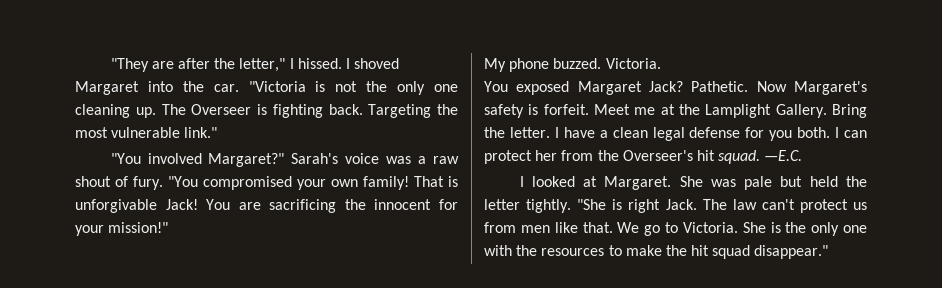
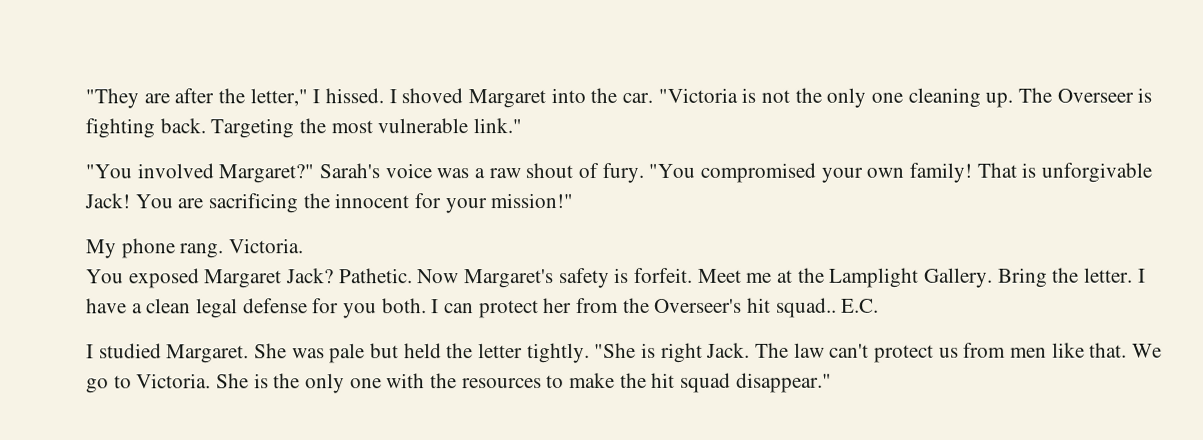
[553,58,602,69] buzzed. -> [180,243,225,259] rang.
[718,150,803,164] [519,176,598,187] squad. —E.C. // I looked at -> [775,297,880,318] [86,343,162,359] squad.. E.C. // I studied

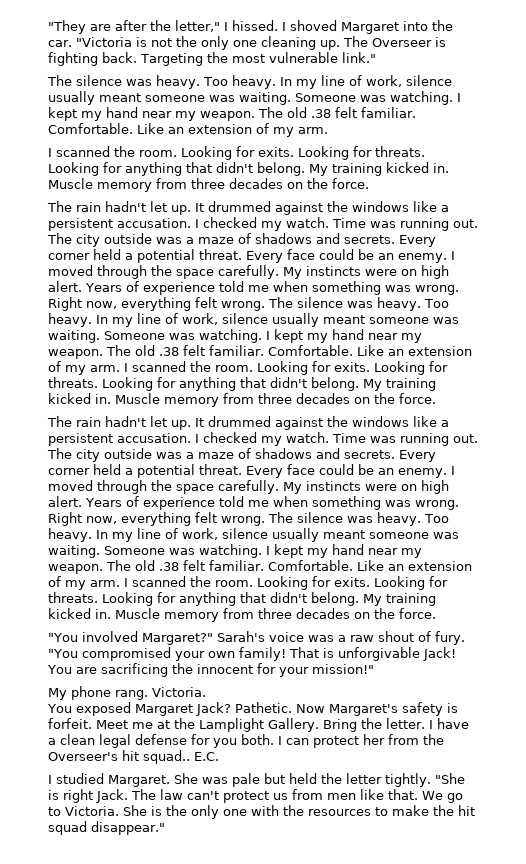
(523, 126) none -> [47,75,452,89] [48,91,461,105] [48,107,416,121] [48,123,328,137] [48,146,425,160] [48,162,449,176] [48,178,369,192] [47,201,449,215] [48,217,478,231] [47,233,436,247] [48,249,455,263] [48,265,449,279] [48,281,459,295] [48,297,449,311] [48,313,459,327] [48,329,422,343] [48,345,472,359] [48,361,448,375] [48,377,436,391] [48,393,436,407] [47,416,449,430] [48,432,478,446] [47,448,436,462] [48,464,455,478] [48,480,449,494] [48,496,459,510] [48,512,449,526] [48,528,459,542] [48,544,422,558] [48,560,472,574] [48,576,448,590] [48,592,436,606] [48,608,436,622] // The silence was heavy. Too heavy. In my line of work, silence usually meant someone was waiting. Someone was watching. I kept my hand near my weapon. The old .38 felt familiar. Comfortable. Like an extension of my arm. // I scanned the room. Looking for exits. Looking for threats. Looking for anything that didn't belong. My training kicked in. Muscle memory from three decades on the force. // The rain hadn't let up. It drummed against the windows like a persistent accusation. I checked my watch. Time was running out. The city outside was a maze of shadows and secrets. Every corner held a potential threat. Every face could be an enemy. I moved through the space carefully. My instincts were on high alert. Years of experience told me when something was wrong. Right now, everything felt wrong. The silence was heavy. Too heavy. In my line of work, silence usually meant someone was waiting. Someone was watching. I kept my hand near my weapon. The old .38 felt familiar. Comfortable. Like an extension of my arm. I scanned the room. Looking for exits. Looking for threats. Looking for anything that didn't belong. My training kicked in. Muscle memory from three decades on the force. // The rain hadn't let up. It drummed against the windows like a persistent accusation. I checked my watch. Time was running out. The city outside was a maze of shadows and secrets. Every corner held a potential threat. Every face could be an enemy. I moved through the space carefully. My instincts were on high alert. Years of experience told me when something was wrong. Right now, everything felt wrong. The silence was heavy. Too heavy. In my line of work, silence usually meant someone was waiting. Someone was watching. I kept my hand near my weapon. The old .38 felt familiar. Comfortable. Like an extension of my arm. I scanned the room. Looking for exits. Looking for threats. Looking for anything that didn't belong. My training kicked in. Muscle memory from three decades on the force.

